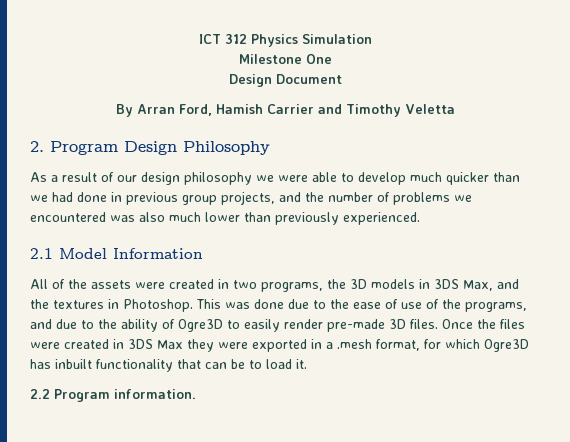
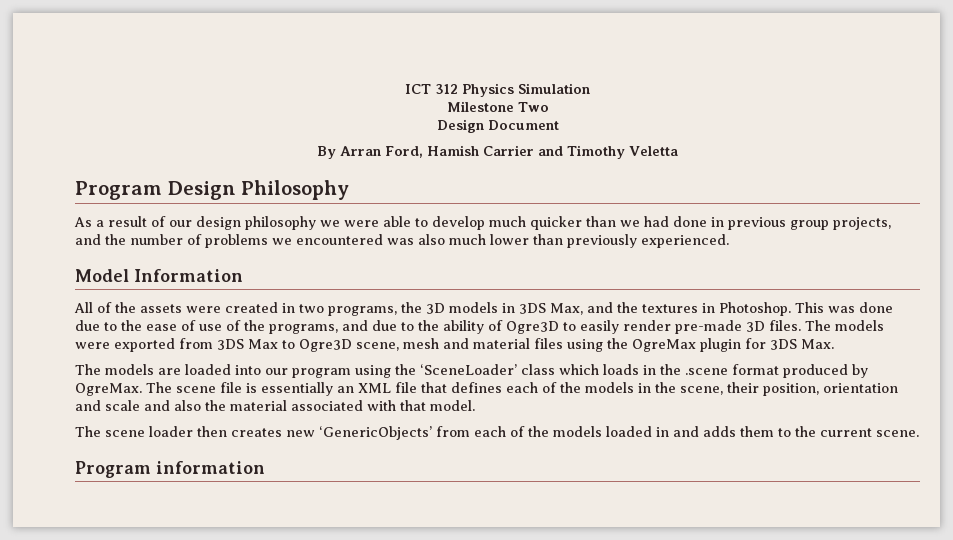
[305,54,332,64] One -> [517,102,549,112] Two
[30,141,44,152] 2. -> (678, 151) none
[30,248,53,259] 2.1 -> (729, 241) none
[442,319,525,329] [30,339,529,352] [30,359,307,372] [30,389,196,402] Once the files were created in 3DS Max they were exported in a .mesh format, for which Ogre3D has inbuilt functionality that can be to load it. // 2.2 Program information. -> [805,320,884,331] [75,338,834,352] [75,364,868,378] [75,382,898,396] [75,400,475,411] [75,426,919,440] [75,461,265,478] The models were exported from 3DS Max to Ogre3D scene, mesh and material files using the OgreMax plugin for 3DS Max. // The models are loaded into our program using the ‘SceneLoader’ class which loads in the .scene format produced by OgreMax. The scene file is essentially an XML file that defines each of the models in the scene, their position, orientation and scale and also the material associated with that model. // The scene loader then creates new ‘GenericObjects’ from each of the models loaded in and adds them to the current scene. // Program information

